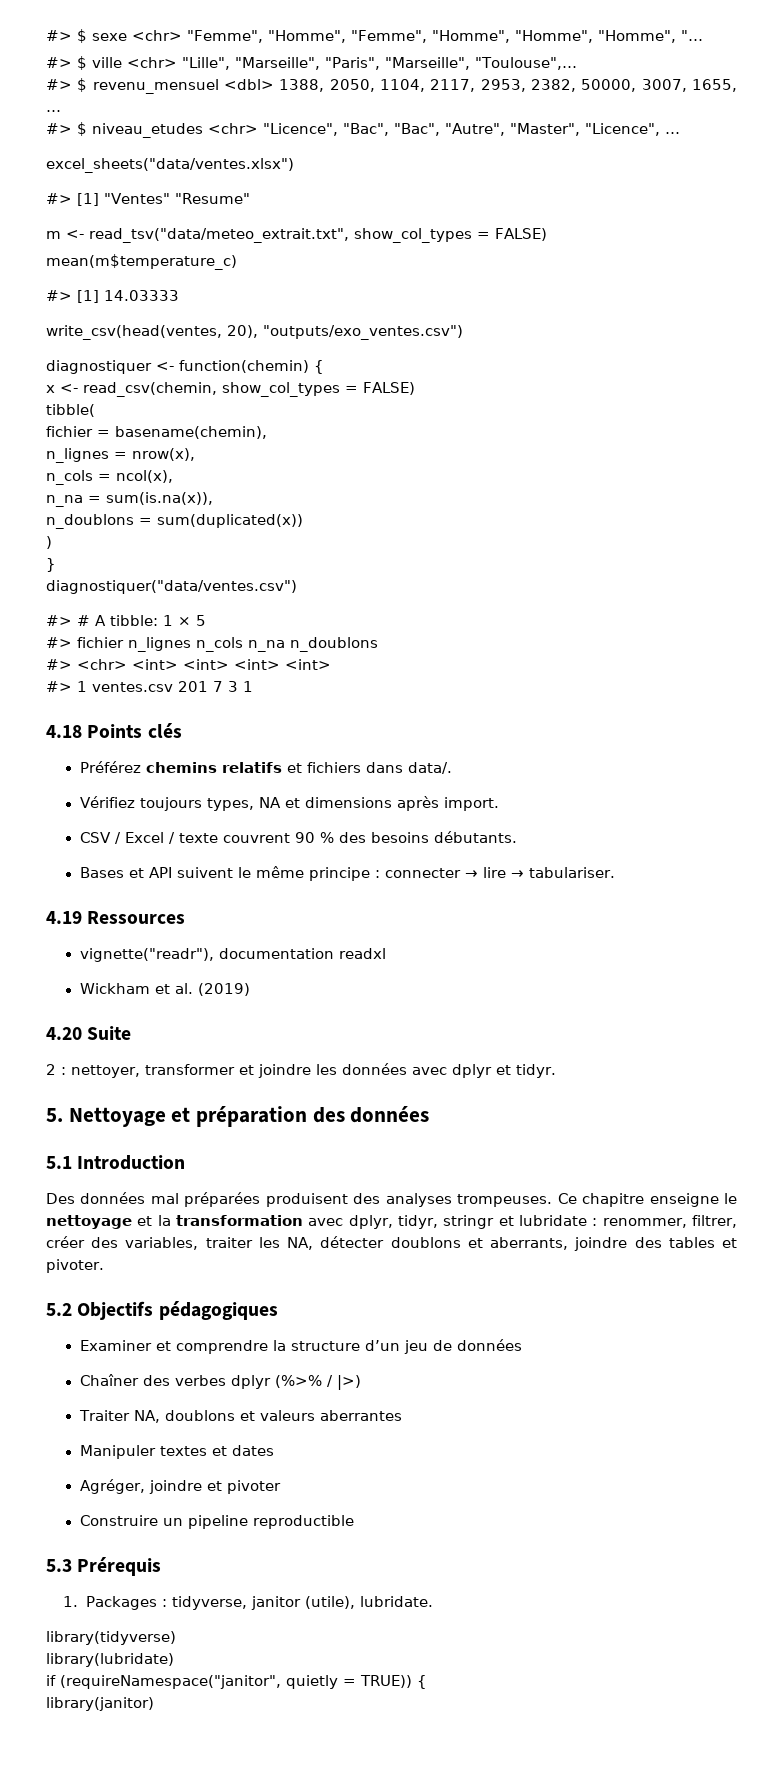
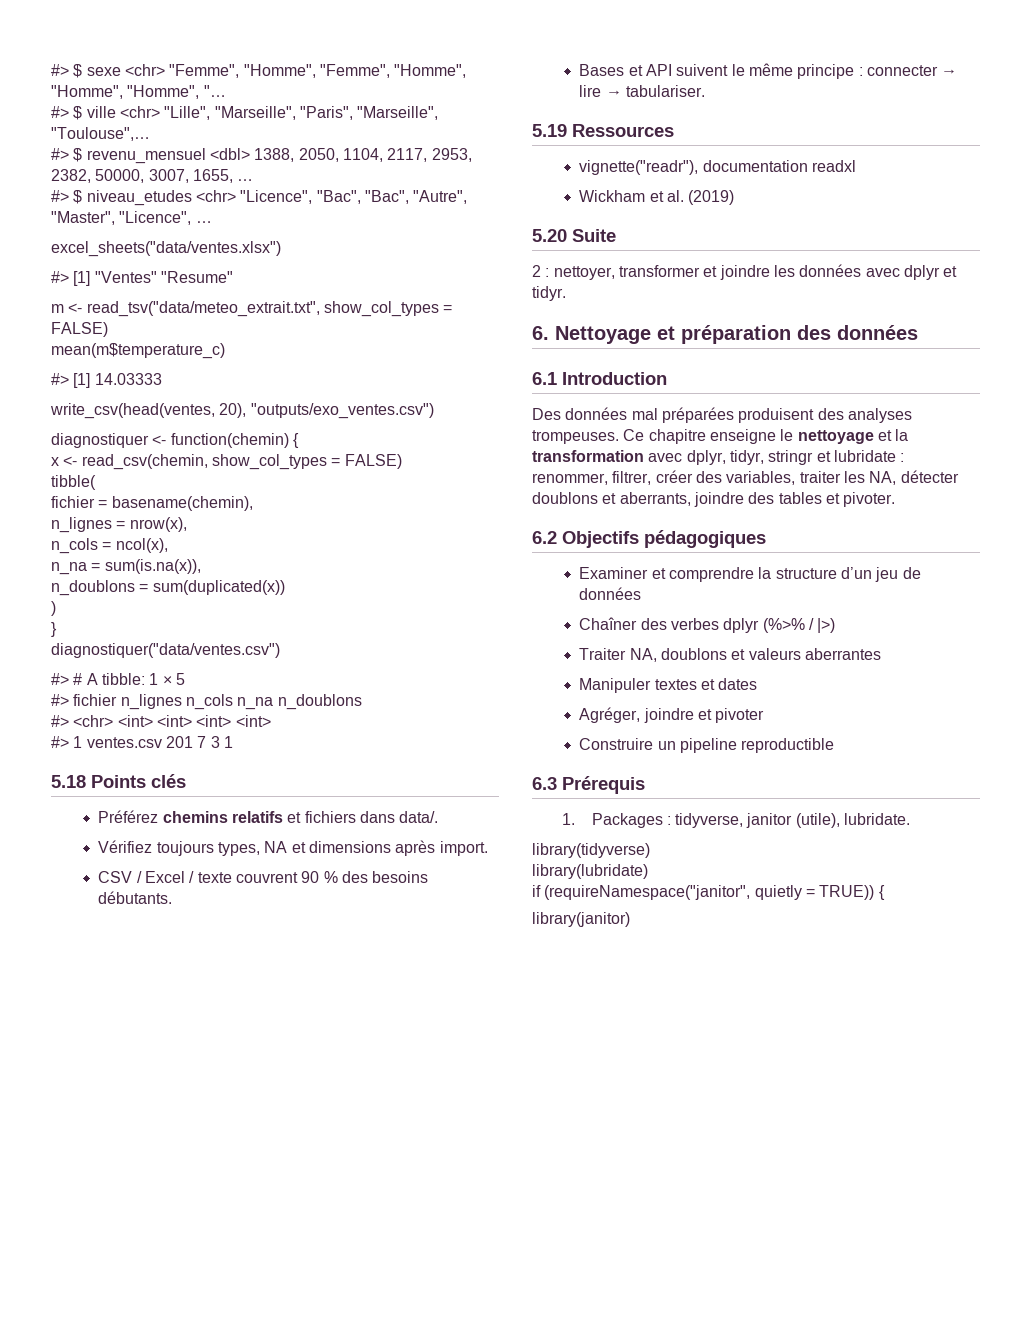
[46,725,82,738] 4.18 -> [51,775,86,788] 5.18
[46,911,82,924] 4.19 -> [532,124,567,137] 5.19
[46,1027,82,1040] 4.20 -> [532,229,567,242] 5.20
[46,1108,63,1122] 5. -> [532,326,549,340] 6.
[46,1156,72,1169] 5.1 -> [532,372,557,385] 6.1
[46,1303,72,1316] 5.2 -> [532,531,557,544] 6.2
[46,1559,72,1572] 5.3 -> [532,777,557,790] 6.3

